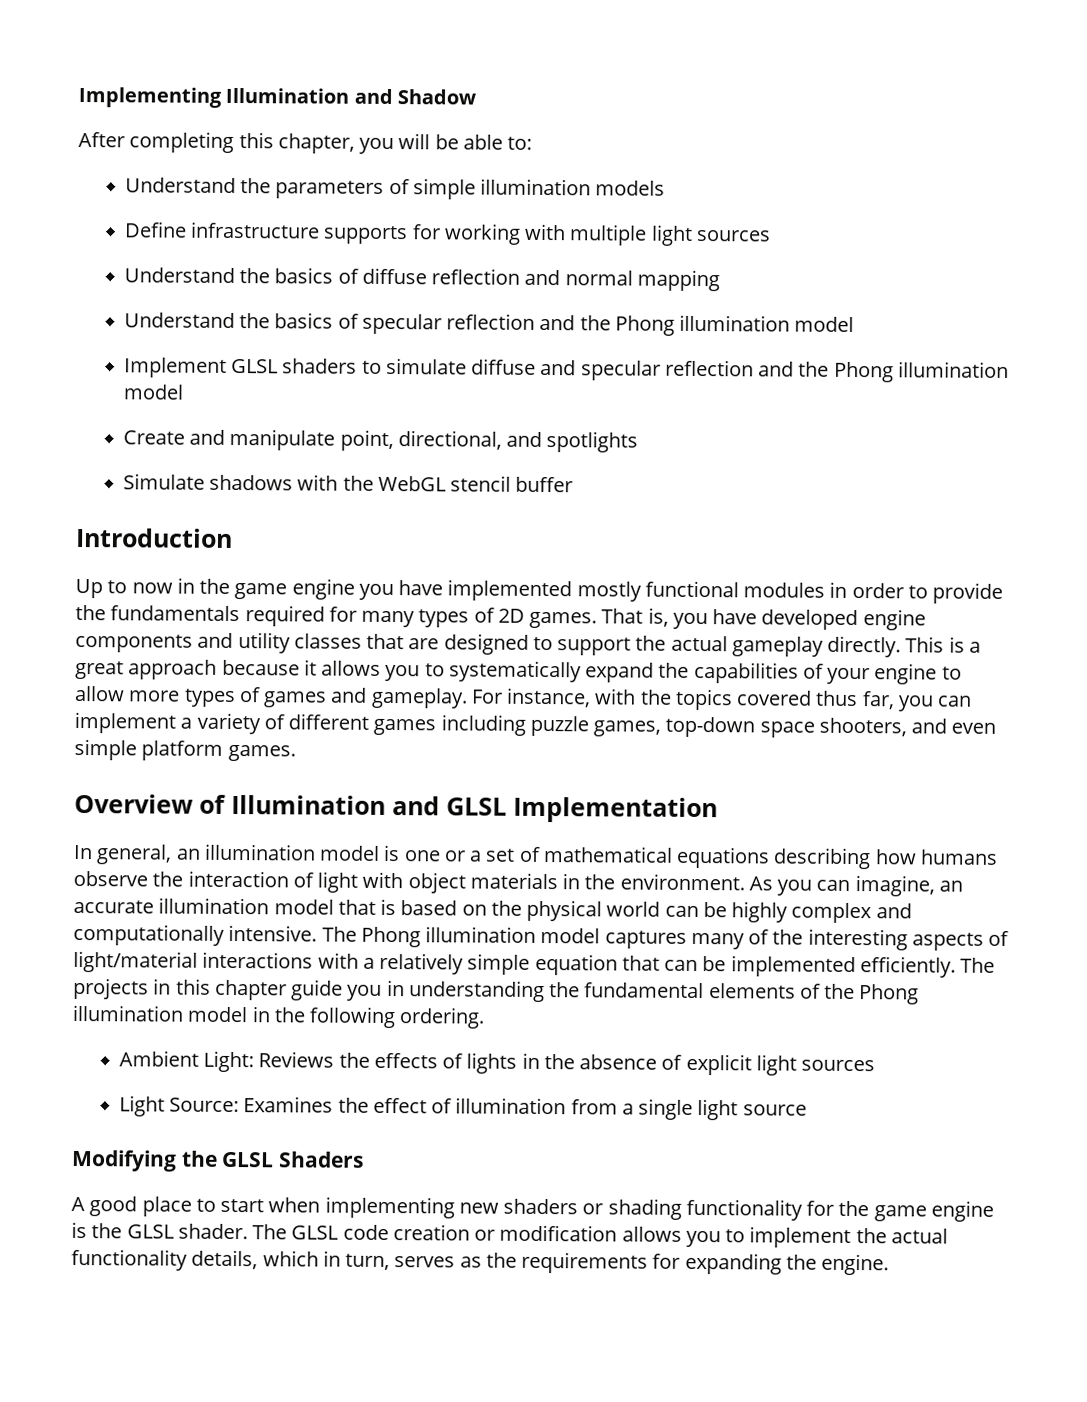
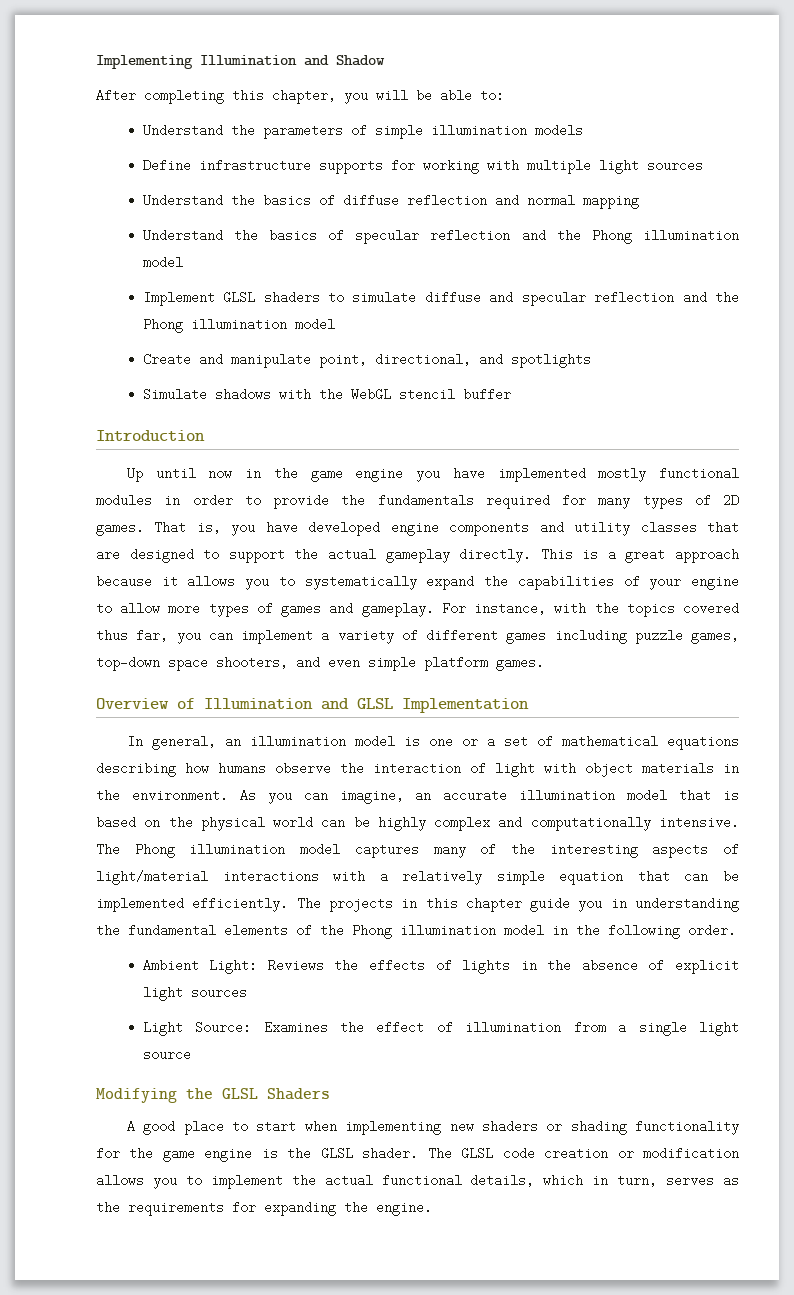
[107,580,128,594] to -> [155,468,196,478] until
[399,1007,486,1029] ordering. -> [688,924,736,937] order.
[71,1248,188,1271] functionality -> [381,1174,462,1187] functional

